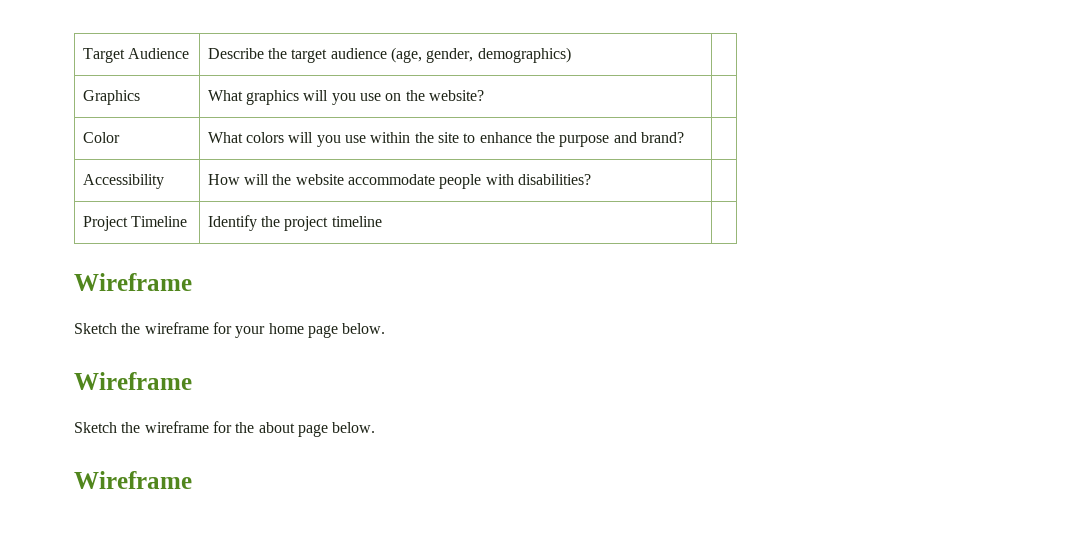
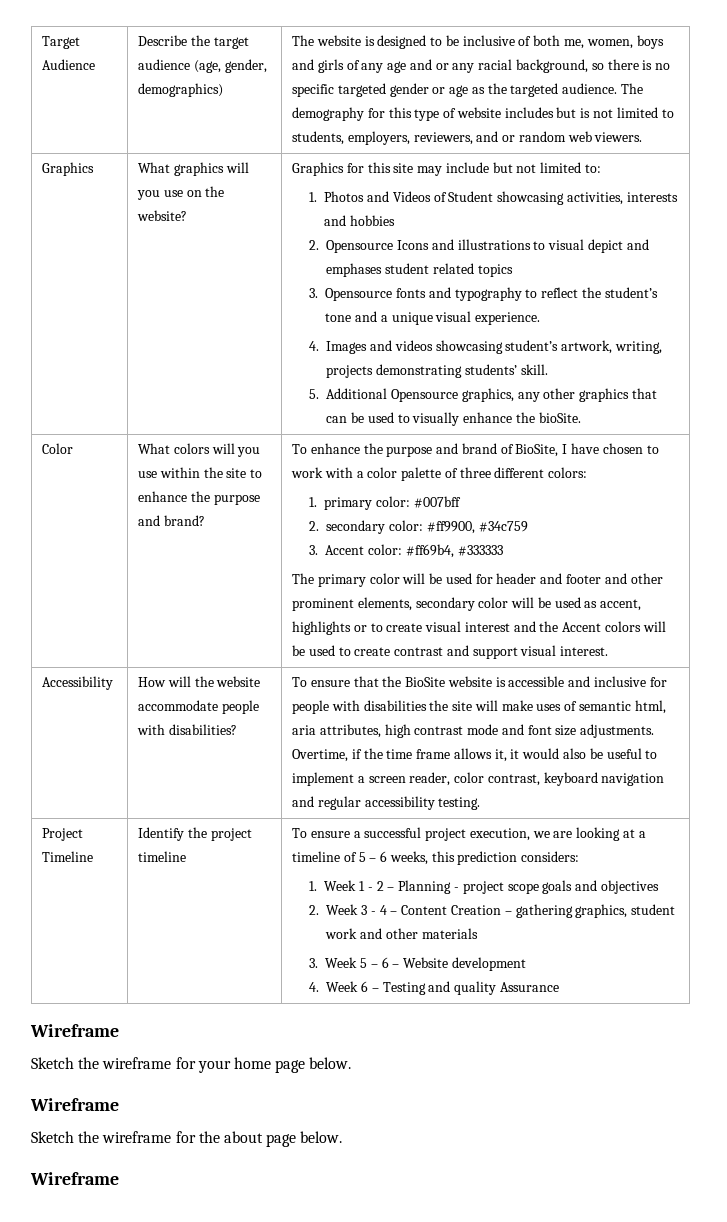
(571, 55) none -> [291,35,664,49] [291,59,671,73] [291,83,643,97] [291,107,674,121] [291,131,643,145] The website is designed to be inclusive of both me, women, boys and girls of any age and or any racial background, so there is no specific targeted gender or age as the targeted audience. The demography for this type of website includes but is not limited to students, employers, reviewers, and or random web viewers.
(484, 95) none -> [291,162,601,176] [309,191,678,205] [324,215,396,226] [309,239,649,253] [326,263,513,277] [309,287,658,301] [325,311,541,325] [309,340,662,354] [326,364,548,378] [309,388,657,402] [326,412,581,426] Graphics for this site may include but not limited to: // 1. Photos and Videos of Student showcasing activities, interests and hobbies // 2. Opensource Icons and illustrations to visual depict and emphases student related topics // 3. Opensource fonts and typography to reflect the student’s tone and a unique visual experience. // 4. Images and videos showcasing student’s artwork, writing, projects demonstrating students’ skill. // 5. Additional Opensource graphics, any other graphics that can be used to visually enhance the bioSite.
(684, 137) none -> [291,443,659,457] [290,467,588,481] [309,496,461,510] [309,520,528,534] [309,544,503,558] [291,573,663,587] [291,597,642,611] [291,621,666,635] [291,645,609,659] To enhance the purpose and brand of BioSite, I have chosen to work with a color palette of three different colors: // 1. primary color: #007bff // 2. secondary color: #ff9900, #34c759 // 3. Accent color: #ff69b4, #333333 // The primary color will be used for header and footer and other prominent elements, secondary color will be used as accent, highlights or to create visual interest and the Accent colors will be used to create contrast and support visual interest.
(591, 179) none -> [291,676,667,687] [291,700,666,714] [291,724,655,738] [291,748,658,762] [291,772,665,786] [291,796,481,810] To ensure that the BioSite website is accessible and inclusive for people with disabilities the site will make uses of semantic html, aria attributes, high contrast mode and font size adjustments. Overtime, if the time frame allows it, it would also be useful to implement a screen reader, color contrast, keyboard navigation and regular accessibility testing.
(382, 221) none -> [291,827,646,841] [291,851,580,865] [309,880,659,894] [309,904,676,918] [325,928,478,939] [309,957,526,971] [309,981,559,995] To ensure a successful project execution, we are looking at a timeline of 5 – 6 weeks, this prediction considers: // 1. Week 1 - 2 – Planning - project scope goals and objectives // 2. Week 3 - 4 – Content Creation – gathering graphics, student work and other materials // 3. Week 5 – 6 – Website development // 4. Week 6 – Testing and quality Assurance

